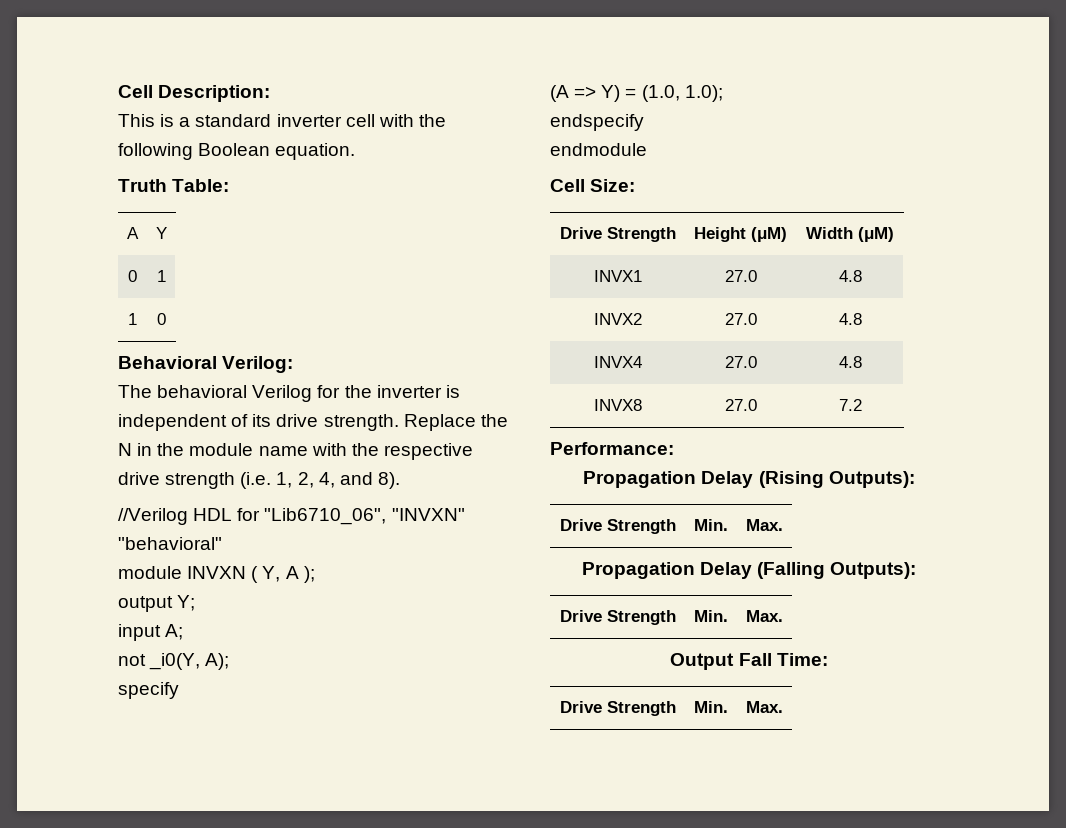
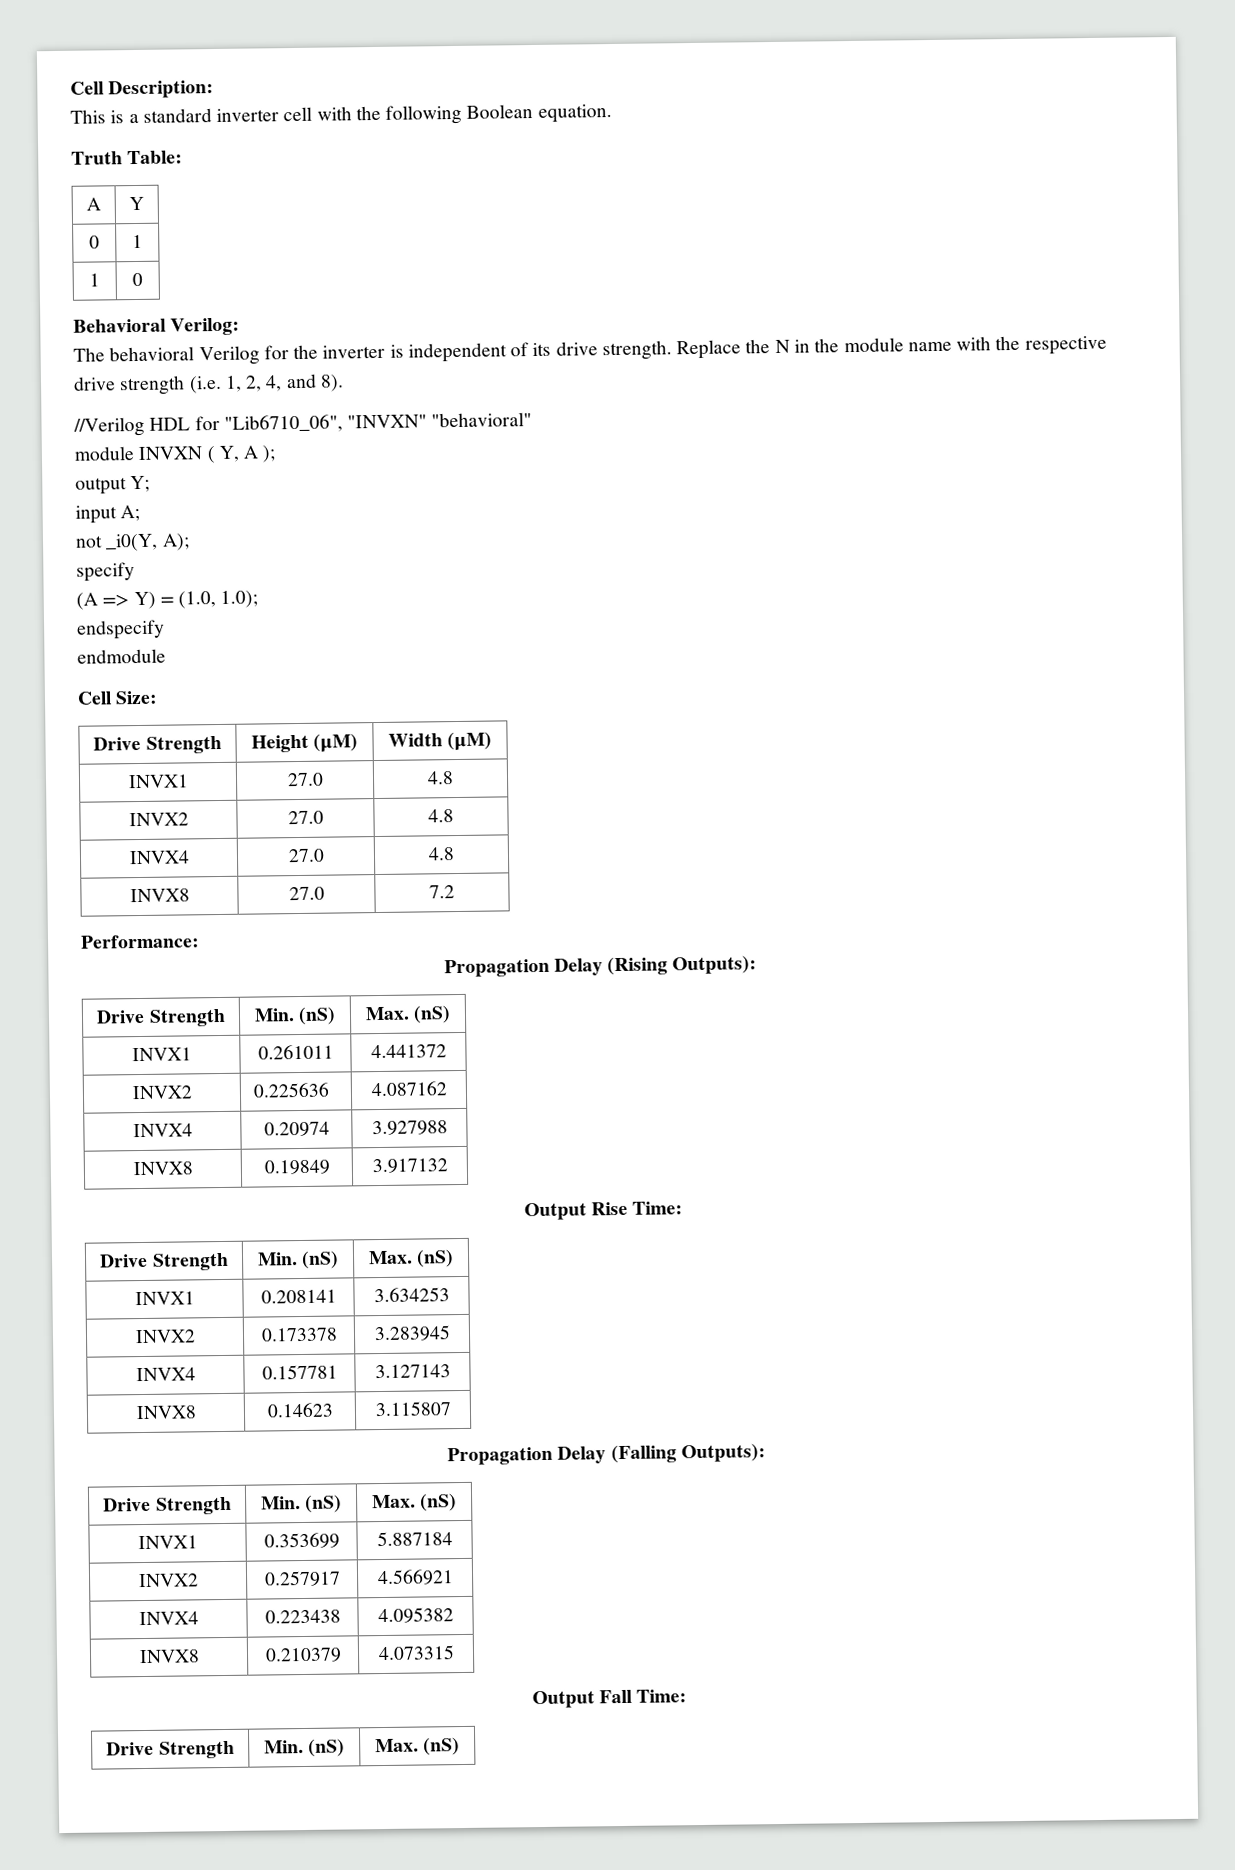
[745,519,783,531] | Max. -> [298,1006,337,1026] [364,1005,452,1024] [131,1047,192,1062] [257,1044,334,1060] [370,1044,447,1059] [131,1085,193,1100] [253,1082,331,1098] [370,1081,447,1097] [132,1123,193,1138] [263,1121,330,1137] [371,1120,448,1136] [132,1161,193,1176] [263,1159,330,1175] [371,1158,448,1174] [523,1201,684,1221] [99,1252,229,1271] [256,1250,340,1269] [367,1249,455,1268] [134,1291,195,1306] [260,1289,337,1304] [373,1287,450,1303] [134,1329,196,1344] [260,1327,338,1342] [373,1325,451,1342] [135,1367,196,1382] [261,1364,338,1380] [374,1364,451,1379] [135,1405,197,1420] [266,1402,334,1418] [374,1401,452,1417] (nS) | Max. (nS) // INVX1 | 0.261011 | 4.441372 // INVX2 | 0.225636 | 4.087162 // INVX4 | 0.20974 | 3.927988 // INVX8 | 0.19849 | 3.917132 // Output Rise Time: // Drive Strength | Min. (nS) | Max. (nS) // INVX1 | 0.208141 | 3.634253 // INVX2 | 0.173378 | 3.283945 // INVX4 | 0.157781 | 3.127143 // INVX8 | 0.14623 | 3.115807
[745,610,783,622] | Max. -> [305,1494,343,1513] [371,1493,458,1512] [137,1535,198,1550] [263,1532,340,1549] [376,1531,453,1547] [137,1573,199,1588] [263,1570,341,1587] [376,1569,454,1586] [138,1611,199,1626] [264,1609,341,1624] [377,1607,454,1624] [138,1649,200,1664] [264,1647,342,1663] [377,1645,455,1661] (nS) | Max. (nS) // INVX1 | 0.353699 | 5.887184 // INVX2 | 0.257917 | 4.566921 // INVX4 | 0.223438 | 4.095382 // INVX8 | 0.210379 | 4.073315
[745,701,783,713] | Max. -> [308,1738,346,1757] [374,1737,461,1756] (nS) | Max. (nS)

